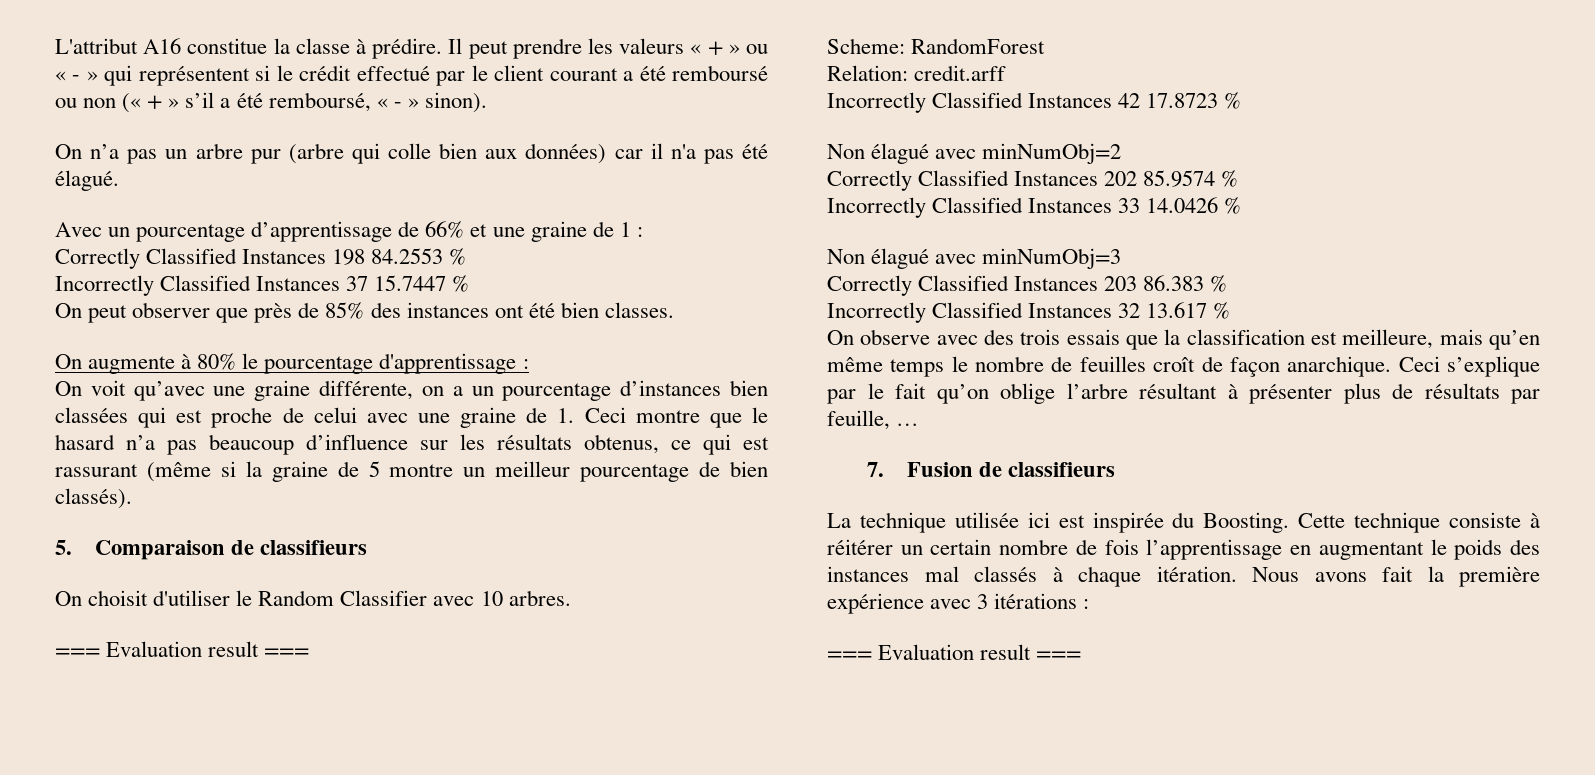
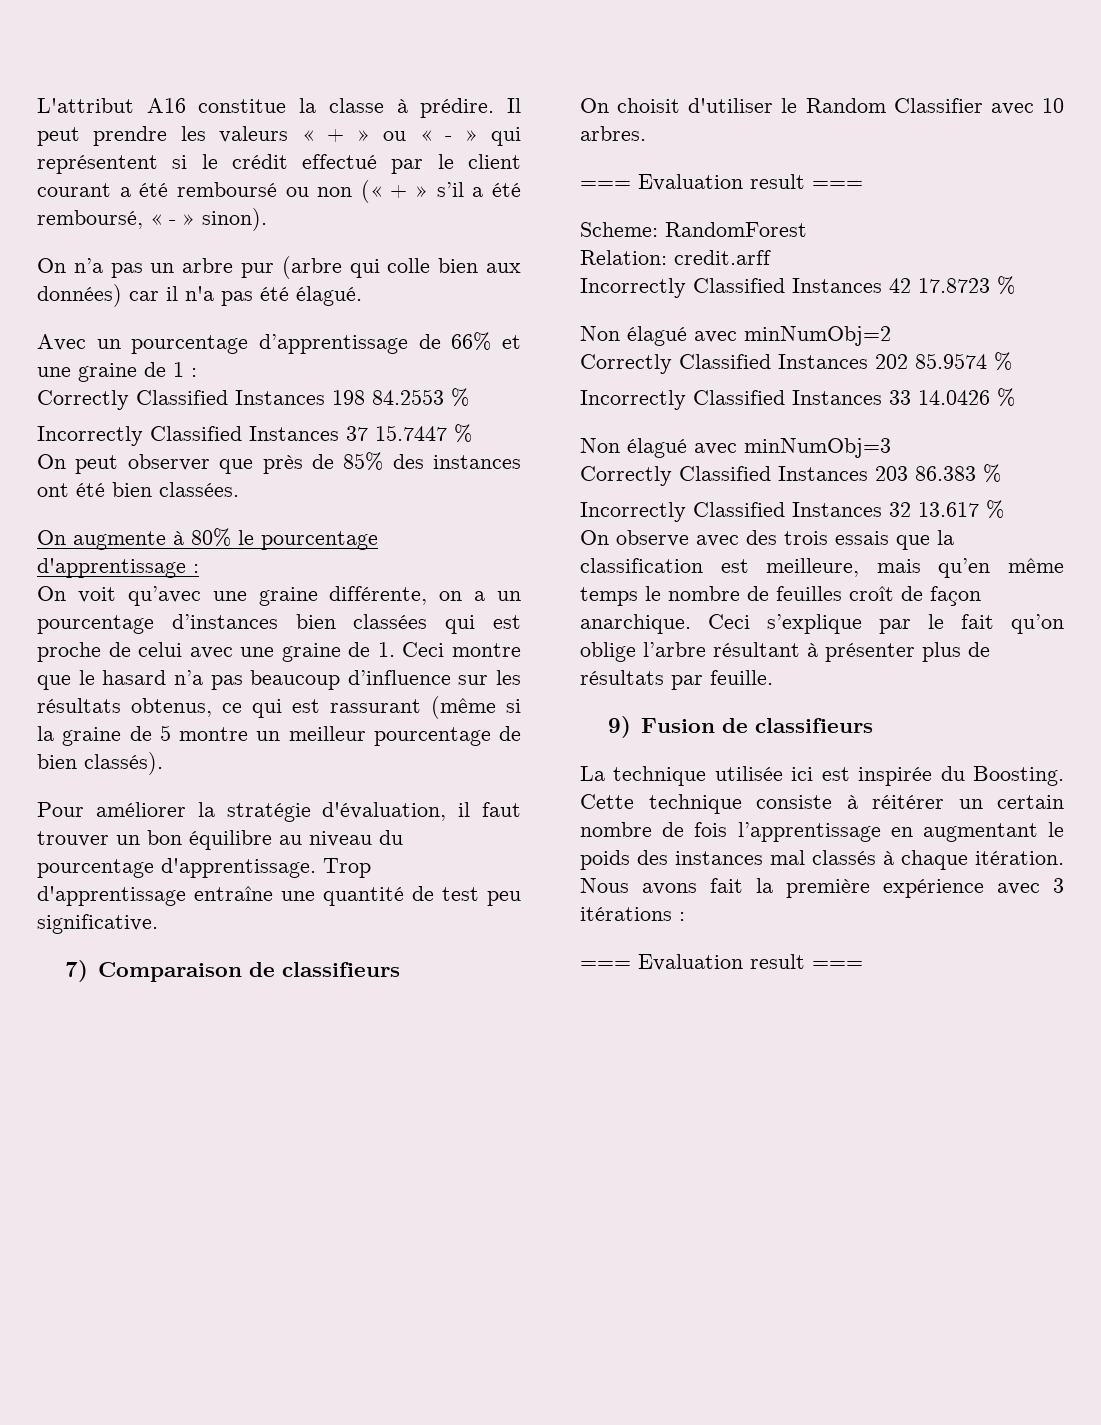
[604,302,674,318] classes. -> [159,482,239,497] classées.
[55,540,72,555] 5. -> [37,802,521,822] [37,830,403,850] [37,858,371,878] [37,886,521,906] [37,914,158,934] [64,960,88,982] Pour améliorer la stratégie d'évaluation, il faut trouver un bon équilibre au niveau du pourcentage d'apprentissage. Trop d'apprentissage entraîne une quantité de test peu significative. // 7)
[827,410,920,430] [867,462,885,477] feuille, … // 7. -> [710,670,773,685] [607,716,631,738] feuille. // 9)

